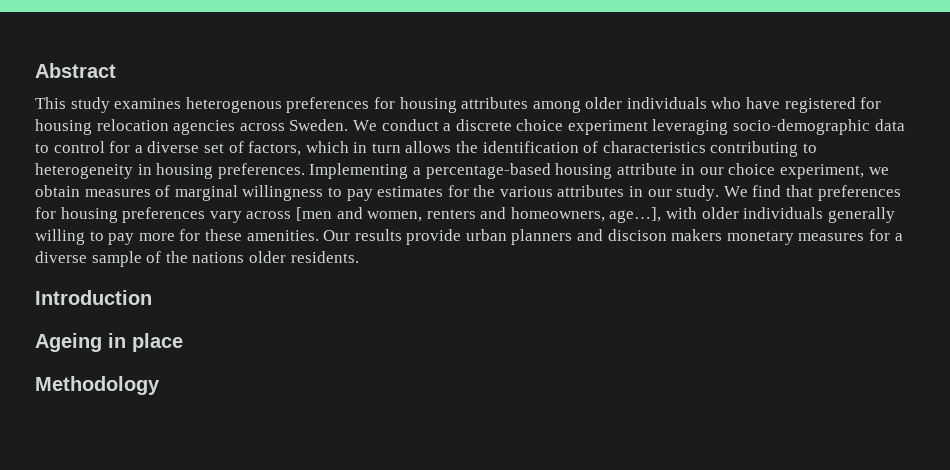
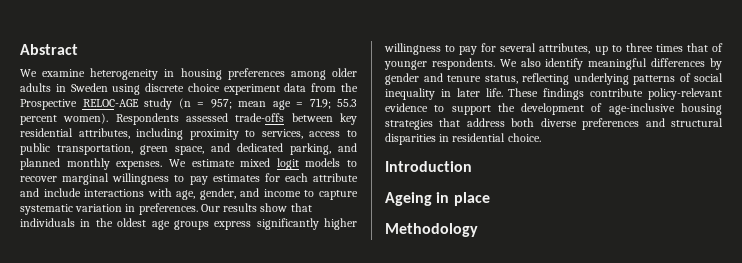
[35,97,882,113] [35,119,905,135] [35,141,818,157] [35,163,889,179] [35,185,171,197] This study examines heterogenous preferences for housing attributes among older individuals who have registered for housing relocation agencies across Sweden. We conduct a discrete choice experiment leveraging socio-demographic data to control for a diverse set of factors, which in turn allows the identification of characteristics contributing to heterogeneity in housing preferences. Implementing a percentage-based housing attribute in our choice experiment, we obtain measures of -> [20,68,357,80] [20,83,358,95] [20,98,357,110] [20,113,357,125] [20,128,357,140] [20,143,357,155] [20,158,357,170] [20,176,57,182] We examine heterogeneity in housing preferences among older adults in Sweden using discrete choice experiment data from the Prospective RELOC-AGE study (n = 957; mean age = 71.9; 55.3 percent women). Respondents assessed trade-offs between key residential attributes, including proximity to services, access to public transportation, green space, and dedicated parking, and planned monthly expenses. We estimate mixed logit models to recover
[473,185,901,201] [35,207,895,223] [35,229,903,245] [35,251,359,267] the various attributes in our study. We find that preferences for housing preferences vary across [men and women, renters and homeowners, age…], with older individuals generally willing to pay more for these amenities. Our results provide urban planners and discison makers monetary measures for a diverse sample of the nations older residents. -> [284,173,358,182] [20,188,358,200] [20,203,312,215] [20,218,357,230] [384,43,723,55] [384,58,722,70] [385,73,723,85] [385,88,722,100] [385,103,722,115] [385,118,723,130] [385,133,541,145] each attribute and include interactions with age, gender, and income to capture systematic variation in preferences. Our results show that individuals in the oldest age groups express significantly higher willingness to pay for several attributes, up to three times that of younger respondents. We also identify meaningful differences by gender and tenure status, reflecting underlying patterns of social inequality in later life. These findings contribute policy-relevant evidence to support the development of age-inclusive housing strategies that address both diverse preferences and structural disparities in residential choice.

